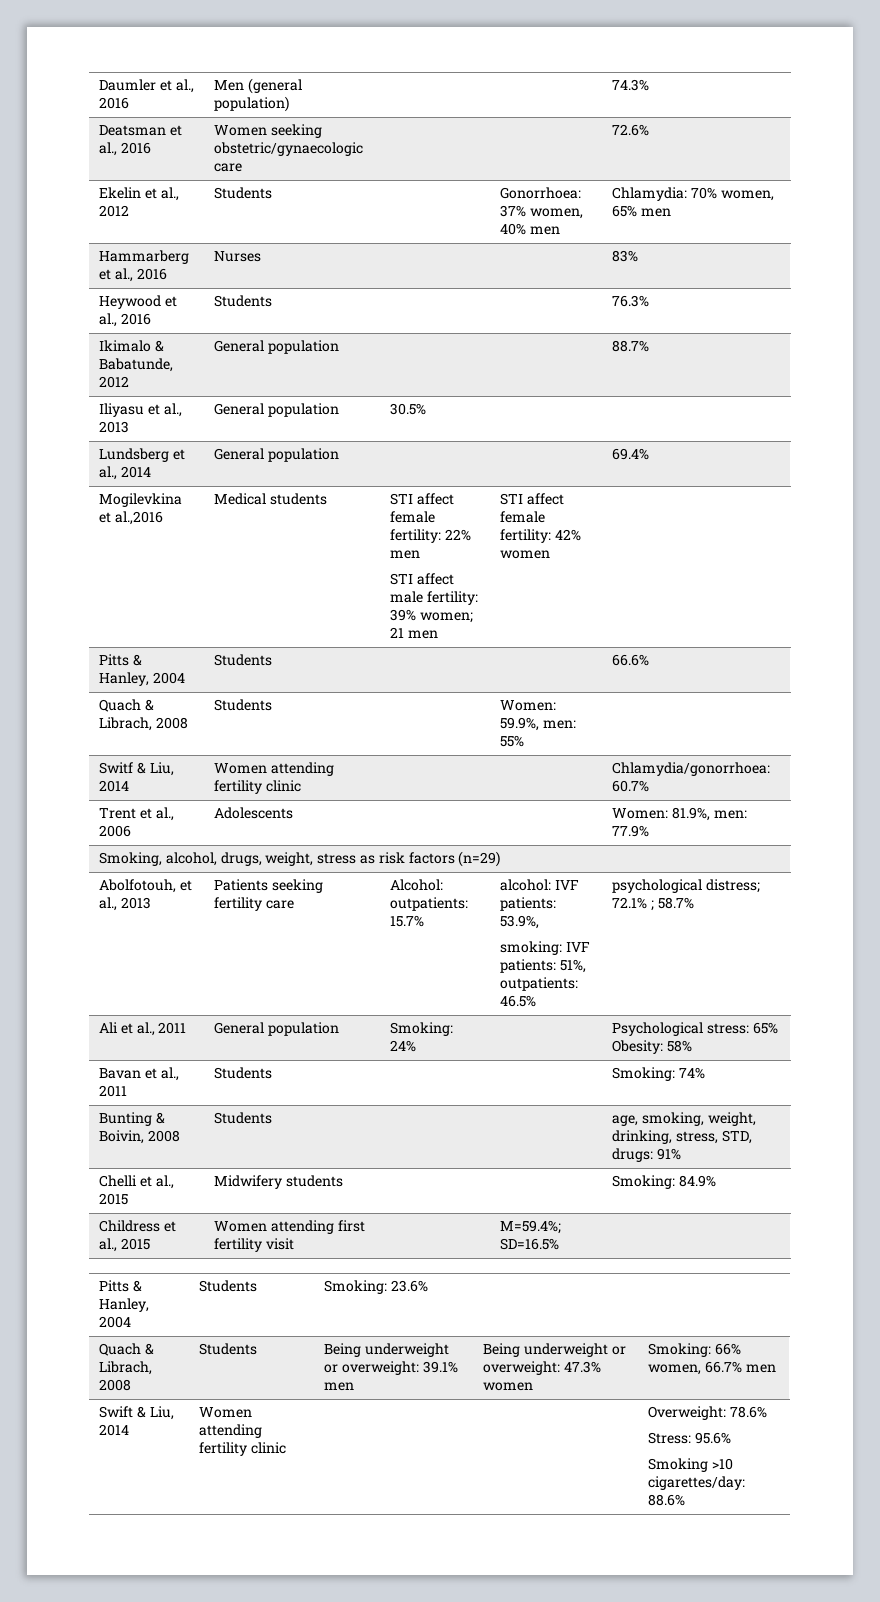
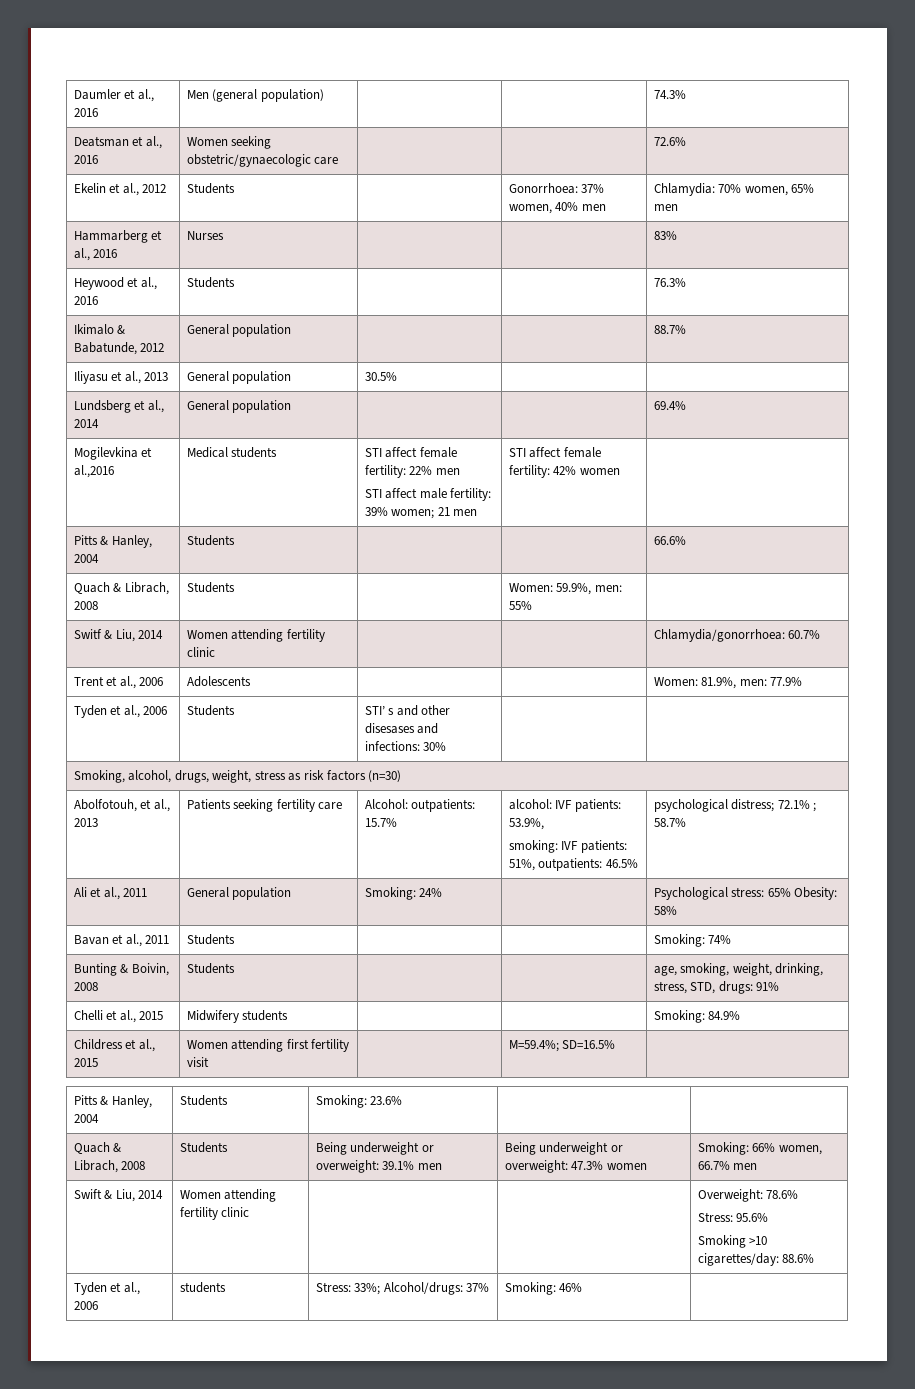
(650, 831) none -> [73,705,168,718] [186,705,235,716] [364,705,451,716] [364,723,439,734] [364,741,447,751] // Tyden et al., 2006 | Students | STI’ s and other disesases and infections: 30% | |
[458,851,501,867] (n=29) -> [368,770,402,782] (n=30)
(686, 1500) none -> [73,1282,140,1295] [73,1301,98,1310] [179,1282,226,1293] [315,1282,490,1295] [504,1282,583,1295] // Tyden et al., 2006 | students | Stress: 33%; Alcohol/drugs: 37% | Smoking: 46% |

